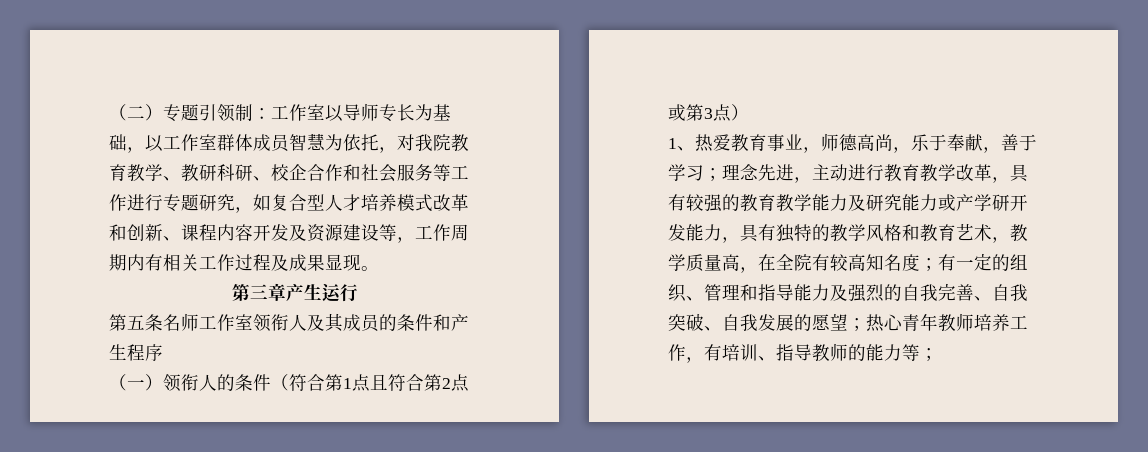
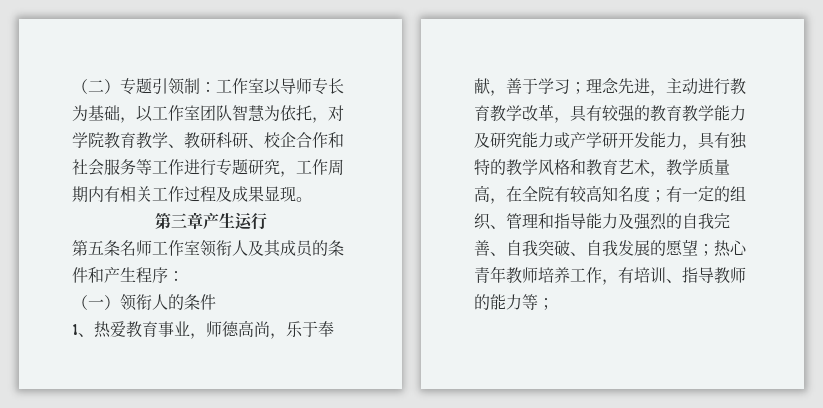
[217,134,290,152] 群体成员 -> [200,105,232,121] 团队
[415,134,433,151] 我 -> [72,132,88,148] 学
[253,194,469,212] [109,224,415,243] 如复合型人才培养模式改革和创新、课程内容开发及资源建设等， -> (296, 174) none
(163, 352) none -> [168,271,184,281] ：
[271,374,469,392] [668,104,749,122] （符合第1点且符合第2点或第3点） -> (216, 302) none

